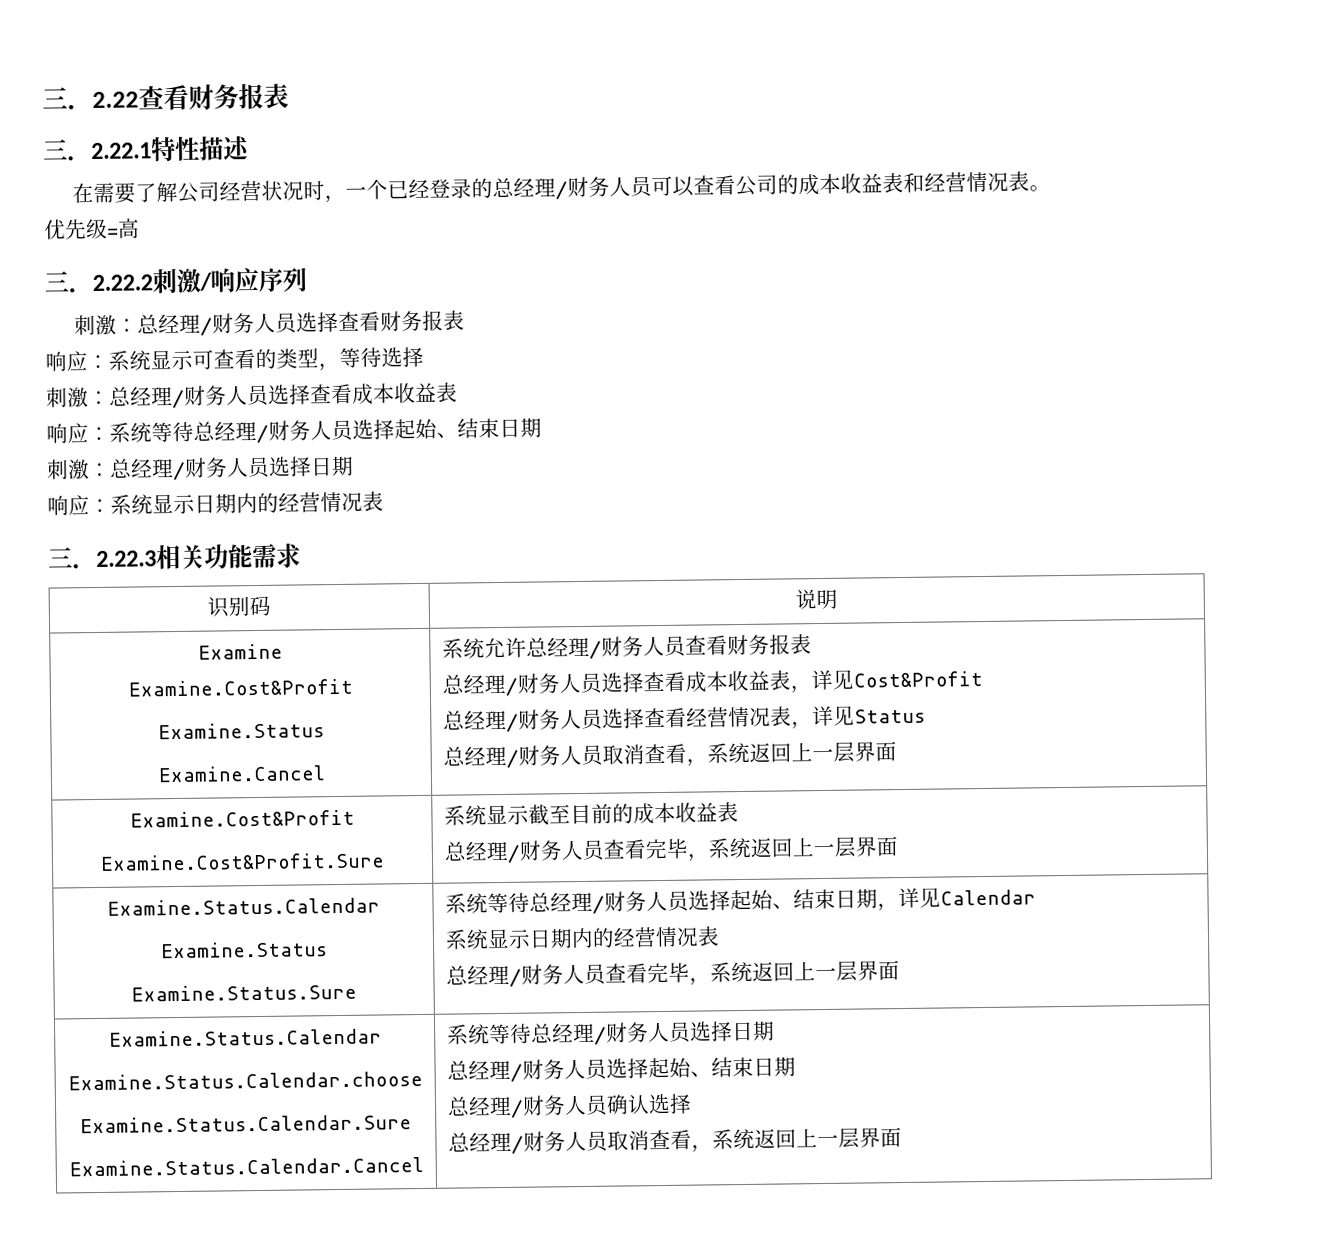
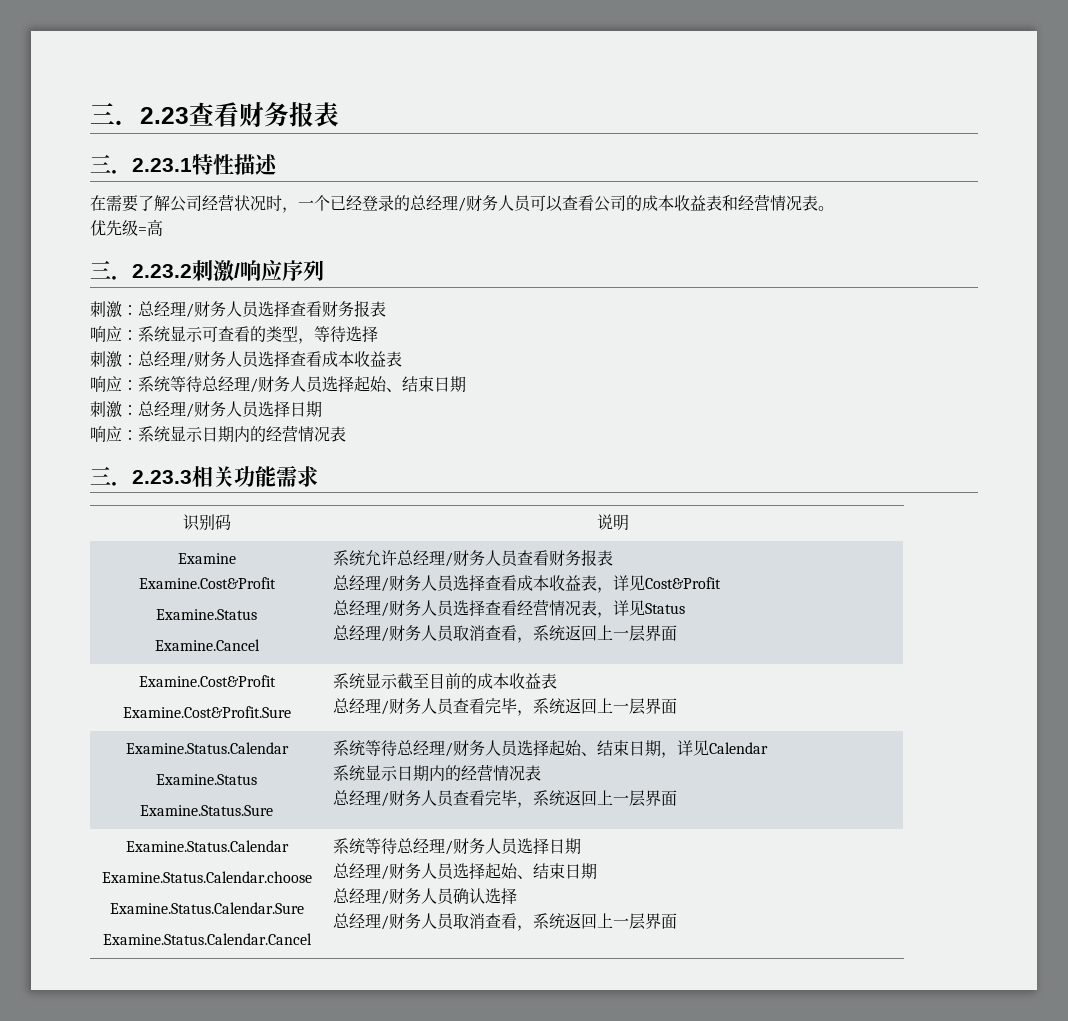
[42,87,139,110] 三．2.22 -> [90,103,189,125] 三．2.23
[91,142,152,160] 2.22.1 -> [132,158,192,172] 2.23.1
[92,274,153,292] 2.22.2 -> [132,264,192,278] 2.23.2
[96,550,157,567] 2.22.3 -> [132,470,192,484] 2.23.3

